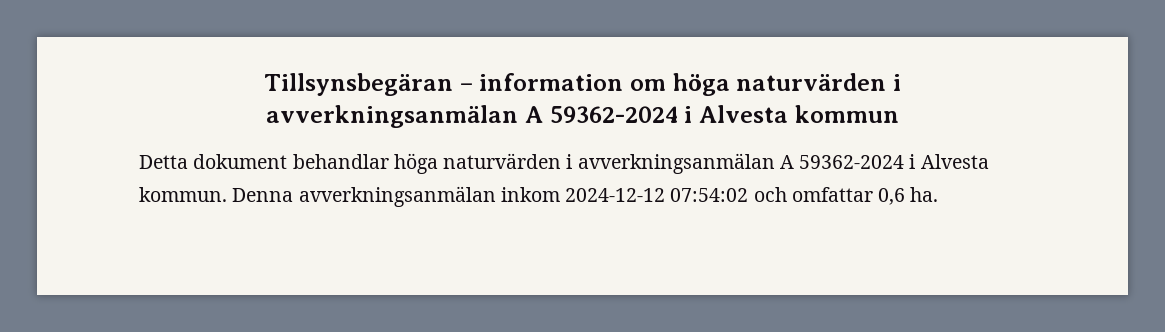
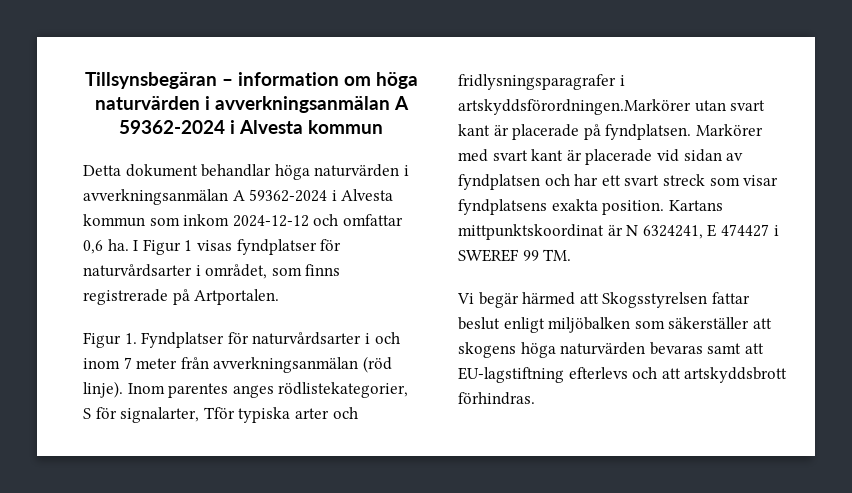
[139,186,496,207] kommun. Denna avverkningsanmälan -> [83,214,180,227] kommun som
[670,188,749,202] 07:54:02 -> (309, 221) none
(939, 194) none -> [133,239,342,255] [83,264,341,279] [83,289,280,305] [83,332,400,348] [83,356,392,373] [83,381,409,398] [83,407,358,423] [458,74,625,90] [458,99,766,115] [458,124,763,140] [458,149,744,165] [458,174,779,190] [458,199,723,215] [458,224,779,240] [458,249,572,262] [457,292,750,308] [458,317,772,333] [458,342,764,358] [458,367,788,383] [458,392,535,405] I Figur 1 visas fyndplatser för naturvårdsarter i området, som finns registrerade på Artportalen. // Figur 1. Fyndplatser för naturvårdsarter i och inom 7 meter från avverkningsanmälan (röd linje). Inom parentes anges rödlistekategorier, S för signalarter, Tför typiska arter och fridlysningsparagrafer i artskyddsförordningen.Markörer utan svart kant är placerade på fyndplatsen. Markörer med svart kant är placerade vid sidan av fyndplatsen och har ett svart streck som visar fyndplatsens exakta position. Kartans mittpunktskoordinat är N 6324241, E 474427 i SWEREF 99 TM. // Vi begär härmed att Skogsstyrelsen fattar beslut enligt miljöbalken som säkerställer att skogens höga naturvärden bevaras samt att EU-lagstiftning efterlevs och att artskyddsbrott förhindras.

